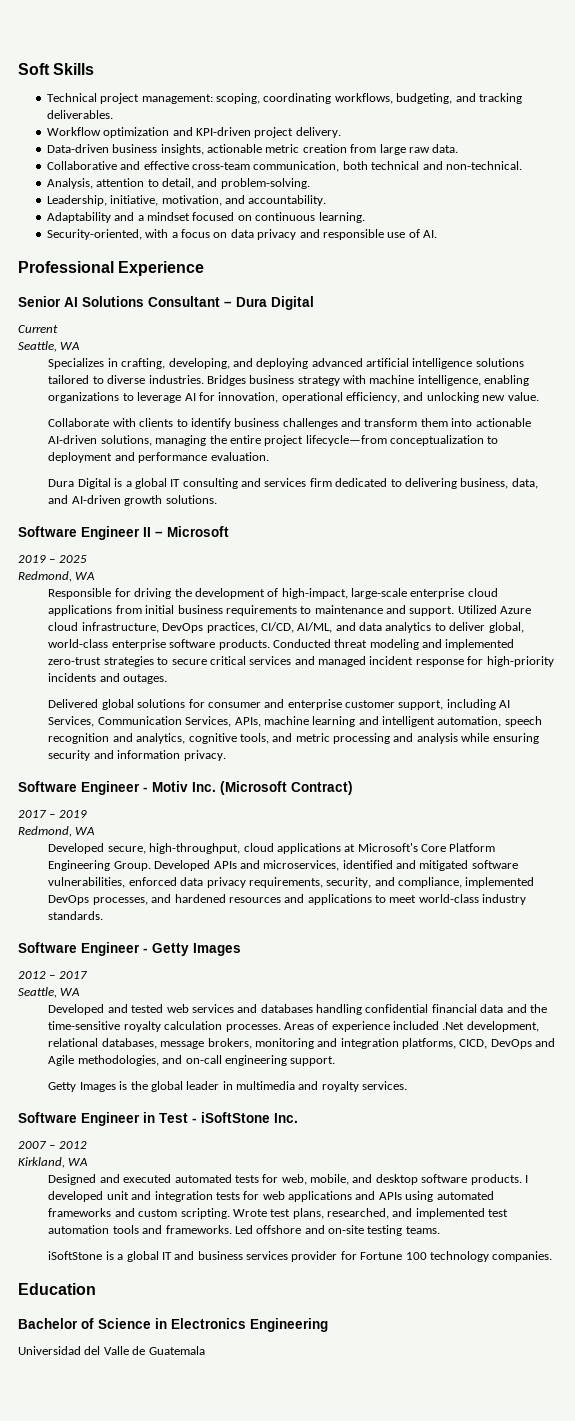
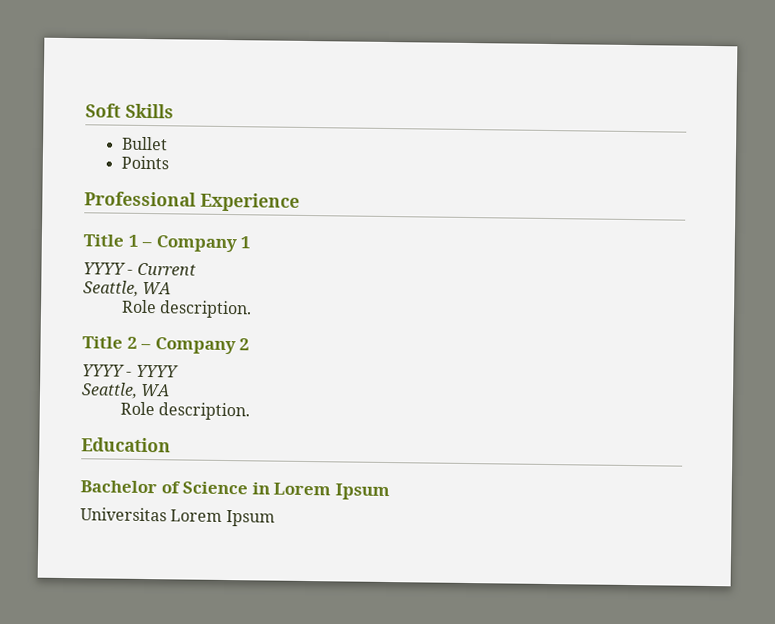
[46,93,522,104] [46,110,113,119] [46,127,341,138] [46,144,459,155] [46,161,522,172] [46,178,310,189] [46,195,327,206] [46,212,365,223] [46,229,438,240] [18,261,205,276] [18,296,314,310] [18,325,58,333] [18,341,81,352] [48,358,524,369] [48,375,530,386] [48,392,539,403] [48,418,531,429] [48,435,499,446] [48,452,269,463] [48,478,538,489] [48,495,217,506] [18,526,229,540] [18,555,87,563] [18,571,96,582] [48,588,498,599] [48,605,532,616] [48,622,524,633] [48,639,515,650] [48,656,554,667] [48,673,168,684] [48,699,511,710] [48,716,542,727] [48,733,539,744] [48,750,226,761] [18,781,353,795] [18,810,87,818] [18,826,96,837] [48,843,496,854] [48,860,518,871] [48,877,535,888] [48,894,527,905] [48,911,104,920] [18,942,241,956] [18,971,87,979] [18,987,81,998] [48,1004,547,1015] [48,1021,539,1032] [48,1038,556,1049] [48,1055,336,1066] [48,1081,408,1092] [18,1112,298,1126] [18,1141,87,1149] [18,1157,89,1168] [48,1174,528,1185] [48,1191,494,1202] [48,1208,509,1219] [48,1225,440,1236] [48,1251,553,1262] Technical project management: scoping, coordinating workflows, budgeting, and tracking deliverables. // Workflow optimization and KPI-driven project delivery. // Data-driven business insights, actionable metric creation from large raw data. // Collaborative and effective cross-team communication, both technical and non-technical. // Analysis, attention to detail, and problem-solving. // Leadership, initiative, motivation, and accountability. // Adaptability and a mindset focused on continuous learning. // Security-oriented, with a focus on data privacy and responsible use of AI. // Professional Experience // Senior AI Solutions Consultant – Dura Digital // Current // Seattle, WA // Specializes in crafting, developing, and deploying advanced artificial intelligence solutions tailored to diverse industries. Bridges business strategy with machine intelligence, enabling organizations to leverage AI for innovation, operational efficiency, and unlocking new value. // Collaborate with clients to identify business challenges and transform them into actionable AI-driven solutions, managing the entire project lifecycle—from conceptualization to deployment and performance evaluation. // Dura Digital is a global IT consulting and services firm dedicated to delivering business, data, and AI-driven growth solutions. // Software Engineer II – Microsoft // 2019 – 2025 // Redmond, WA // Responsible for driving the development of high-impact, large-scale enterprise cloud applications from initial business requirements to maintenance and support. Utilized Azure cloud infrastructure, DevOps practices, CI/CD, AI/ML, and data analytics to deliver global, world-class enterprise software products. Conducted threat modeling and implemented zero-trust strategies to secure critical services and managed incident response for high-priority incidents and outages. // Delivered global solutions for consumer and enterprise customer support, including AI Services, Communication Services, APIs, machine learning and intelligent automation, speech recognition and analytics, cognitive tools, and metric processing and analysis while ensuring security and information privacy. // Software Engineer - Motiv Inc. (Microsoft Contract) // 2017 – 2019 // Redmond, WA // Developed secure, high-throughput, cloud applications at Microsoft's Core Platform Engineering Group. Developed APIs and microservices, identified and mitigated software vulnerabilities, enforced data privacy requirements, security, and compliance, implemented DevOps processes, and hardened resources and applications to meet world-class industry standards. // Software Engineer - Getty Images // 2012 – 2017 // Seattle, WA // Developed and tested web services and databases handling confidential financial data and the time-sensitive royalty calculation processes. Areas of experience included .Net development, relational databases, message brokers, monitoring and integration platforms, CICD, DevOps and Agile methodologies, and on-call engineering support. // Getty Images is the global leader in multimedia and royalty services. // Software Engineer in Test - iSoftStone Inc. // 2007 – 2012 // Kirkland, WA // Designed and executed automated tests for web, mobile, and desktop software products. I developed unit and integration tests for web applications and APIs using automated frameworks and custom scripting. Wrote test plans, researched, and implemented test automation tools and frameworks. Led offshore and on-site testing teams. // iSoftStone is a global IT and business services provider for Fortune 100 technology companies. -> [120,136,168,151] [120,155,169,170] [84,191,300,212] [83,234,252,253] [83,262,196,276] [83,280,172,297] [120,299,252,319] [82,336,251,355] [82,364,179,378] [81,382,171,399] [119,401,250,421] Bullet // Points // Professional Experience // Title 1 – Company 1 // YYYY - Current // Seattle, WA // Role description. // Title 2 – Company 2 // YYYY - YYYY // Seattle, WA // Role description.
[171,1318,328,1332] [18,1346,205,1355] Electronics Engineering // Universidad del Valle de Guatemala -> [273,482,390,501] [80,507,275,527] Lorem Ipsum // Universitas Lorem Ipsum

